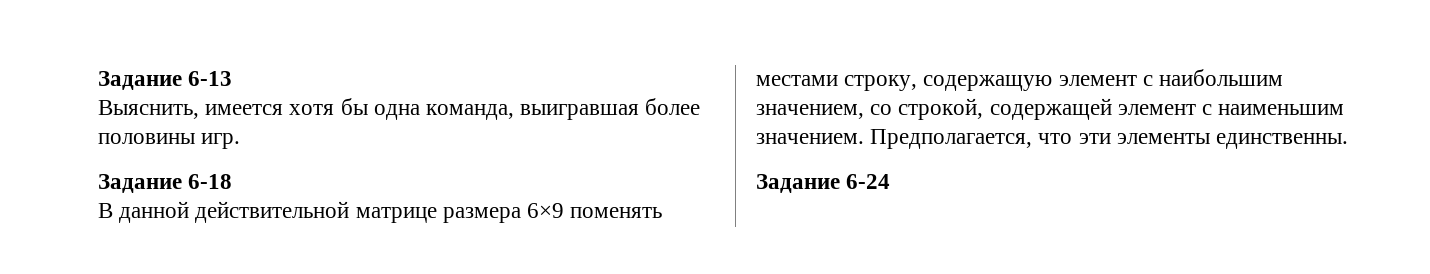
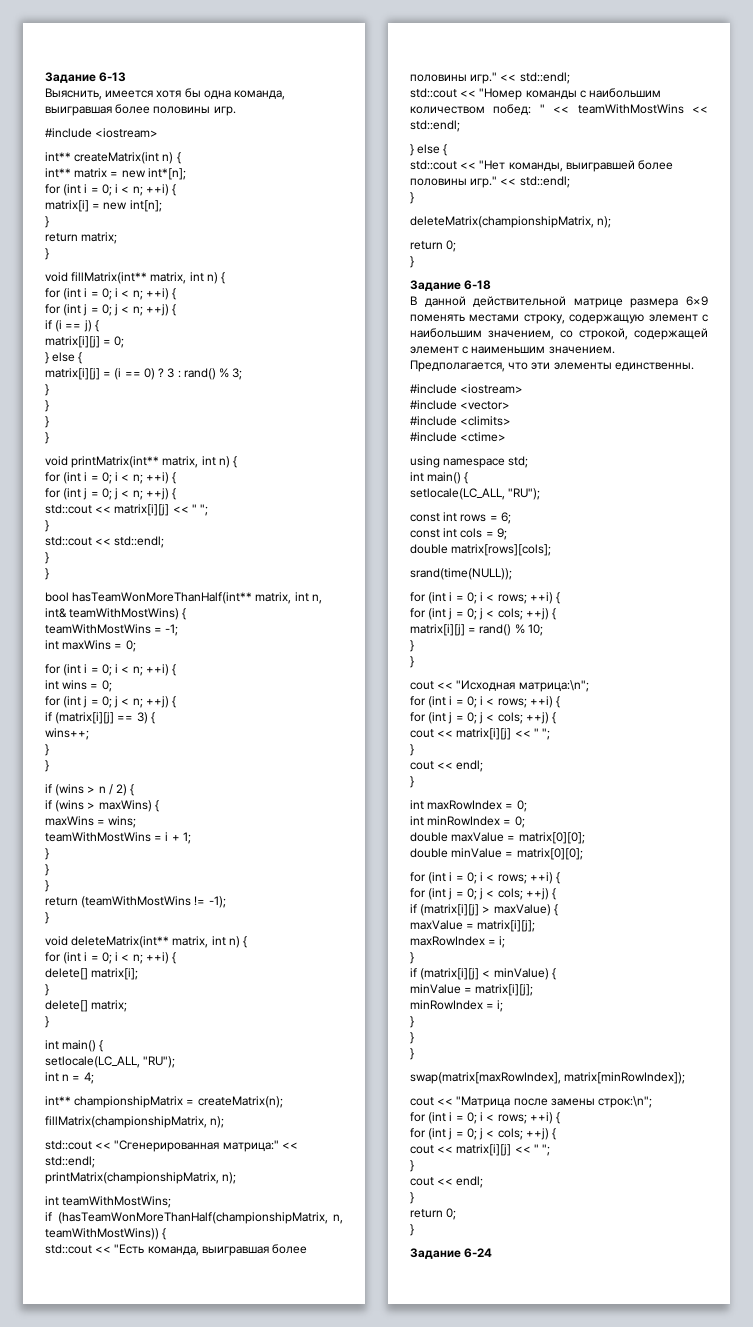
(241, 141) none -> [45,128,159,138] [45,152,181,164] [45,168,186,180] [45,184,177,196] [45,200,162,212] [45,216,49,228] [45,232,118,244] [45,248,49,260] [45,272,226,284] [45,288,177,300] [45,304,177,316] [45,320,99,332] [45,336,125,348] [45,352,83,364] [45,368,243,380] [45,384,49,396] [45,400,49,412] [45,416,49,428] [45,432,49,444] [45,456,238,468] [45,472,177,484] [45,488,177,500] [45,504,209,516] [45,520,49,532] [45,536,165,548] [45,552,49,564] [45,568,49,580] [45,592,322,604] [45,608,187,620] [45,624,179,636] [45,640,136,652] [45,664,177,676] [45,680,112,692] [45,696,177,708] [45,712,155,724] [45,728,89,740] [45,744,49,756] [45,760,49,772] [45,784,135,796] [45,800,159,812] [45,816,137,828] [45,832,191,844] [45,848,49,860] [45,864,49,876] [45,880,49,892] [45,896,226,908] [45,912,49,924] [45,936,248,948] [45,952,177,964] [45,968,139,980] [45,984,49,996] [45,1000,128,1012] [45,1016,49,1028] [45,1040,104,1052] [45,1056,176,1068] [45,1072,94,1084] [45,1096,283,1108] [45,1116,225,1128] [45,1140,298,1152] [45,1156,95,1168] [45,1172,237,1184] [45,1196,172,1208] [45,1212,343,1224] [45,1228,167,1240] [45,1244,308,1256] [410,72,570,84] [410,88,662,100] [410,104,708,115] [410,120,460,132] [410,144,448,156] [410,160,674,172] [410,176,570,188] [410,192,414,204] [410,216,612,228] [410,240,457,252] [410,256,414,268] // #include <iostream> // int** createMatrix(int n) { // int** matrix = new int*[n]; // for (int i = 0; i < n; ++i) { // matrix[i] = new int[n]; // } // return matrix; // } // void fillMatrix(int** matrix, int n) { // for (int i = 0; i < n; ++i) { // for (int j = 0; j < n; ++j) { // if (i == j) { // matrix[i][j] = 0; // } else { // matrix[i][j] = (i == 0) ? 3 : rand() % 3; // } // } // } // } // void printMatrix(int** matrix, int n) { // for (int i = 0; i < n; ++i) { // for (int j = 0; j < n; ++j) { // std::cout << matrix[i][j] << " "; // } // std::cout << std::endl; // } // } // bool hasTeamWonMoreThanHalf(int** matrix, int n, int& teamWithMostWins) { // teamWithMostWins = -1; // int maxWins = 0; // for (int i = 0; i < n; ++i) { // int wins = 0; // for (int j = 0; j < n; ++j) { // if (matrix[i][j] == 3) { // wins++; // } // } // if (wins > n / 2) { // if (wins > maxWins) { // maxWins = wins; // teamWithMostWins = i + 1; // } // } // } // return (teamWithMostWins != -1); // } // void deleteMatrix(int** matrix, int n) { // for (int i = 0; i < n; ++i) { // delete[] matrix[i]; // } // delete[] matrix; // } // int main() { // setlocale(LC_ALL, "RU"); // int n = 4; // int** championshipMatrix = createMatrix(n); // fillMatrix(championshipMatrix, n); // std::cout << "Сгенерированная матрица:" << std::endl; // printMatrix(championshipMatrix, n); // int teamWithMostWins; // if (hasTeamWonMoreThanHalf(championshipMatrix, n, teamWithMostWins)) { // std::cout << "Есть команда, выигравшая более половины игр." << std::endl; // std::cout << "Номер команды с наибольшим количеством побед: " << teamWithMostWins << std::endl; // } else { // std::cout << "Нет команды, выигравшей более половины игр." << std::endl; // } // deleteMatrix(championshipMatrix, n); // return 0; // }
(1349, 141) none -> [410,384,524,394] [410,400,511,410] [410,416,512,426] [410,432,507,442] [410,456,529,468] [410,472,469,484] [410,488,541,500] [410,512,511,524] [410,528,507,540] [410,544,552,556] [410,568,512,580] [410,592,561,604] [410,608,557,620] [410,624,543,636] [410,640,414,652] [410,656,414,668] [410,680,589,692] [410,696,561,708] [410,712,557,724] [410,728,551,740] [410,744,414,756] [410,760,484,772] [410,776,414,788] [410,800,527,812] [410,816,525,828] [410,832,585,844] [410,848,583,860] [410,872,561,884] [410,888,557,900] [410,904,558,916] [410,920,536,932] [410,936,506,948] [410,952,414,964] [410,968,556,980] [410,984,534,996] [410,1000,504,1012] [410,1016,414,1028] [410,1032,414,1044] [410,1048,414,1060] [410,1072,686,1084] [410,1096,653,1108] [410,1112,561,1124] [410,1128,557,1140] [410,1144,551,1156] [410,1160,414,1172] [410,1176,484,1188] [410,1192,414,1204] [410,1208,457,1220] [410,1224,414,1236] // #include <iostream> // #include <vector> // #include <climits> // #include <ctime> // using namespace std; // int main() { // setlocale(LC_ALL, "RU"); // const int rows = 6; // const int cols = 9; // double matrix[rows][cols]; // srand(time(NULL)); // for (int i = 0; i < rows; ++i) { // for (int j = 0; j < cols; ++j) { // matrix[i][j] = rand() % 10; // } // } // cout << "Исходная матрица:\n"; // for (int i = 0; i < rows; ++i) { // for (int j = 0; j < cols; ++j) { // cout << matrix[i][j] << " "; // } // cout << endl; // } // int maxRowIndex = 0; // int minRowIndex = 0; // double maxValue = matrix[0][0]; // double minValue = matrix[0][0]; // for (int i = 0; i < rows; ++i) { // for (int j = 0; j < cols; ++j) { // if (matrix[i][j] > maxValue) { // maxValue = matrix[i][j]; // maxRowIndex = i; // } // if (matrix[i][j] < minValue) { // minValue = matrix[i][j]; // minRowIndex = i; // } // } // } // swap(matrix[maxRowIndex], matrix[minRowIndex]); // cout << "Матрица после замены строк:\n"; // for (int i = 0; i < rows; ++i) { // for (int j = 0; j < cols; ++j) { // cout << matrix[i][j] << " "; // } // cout << endl; // } // return 0; // }

